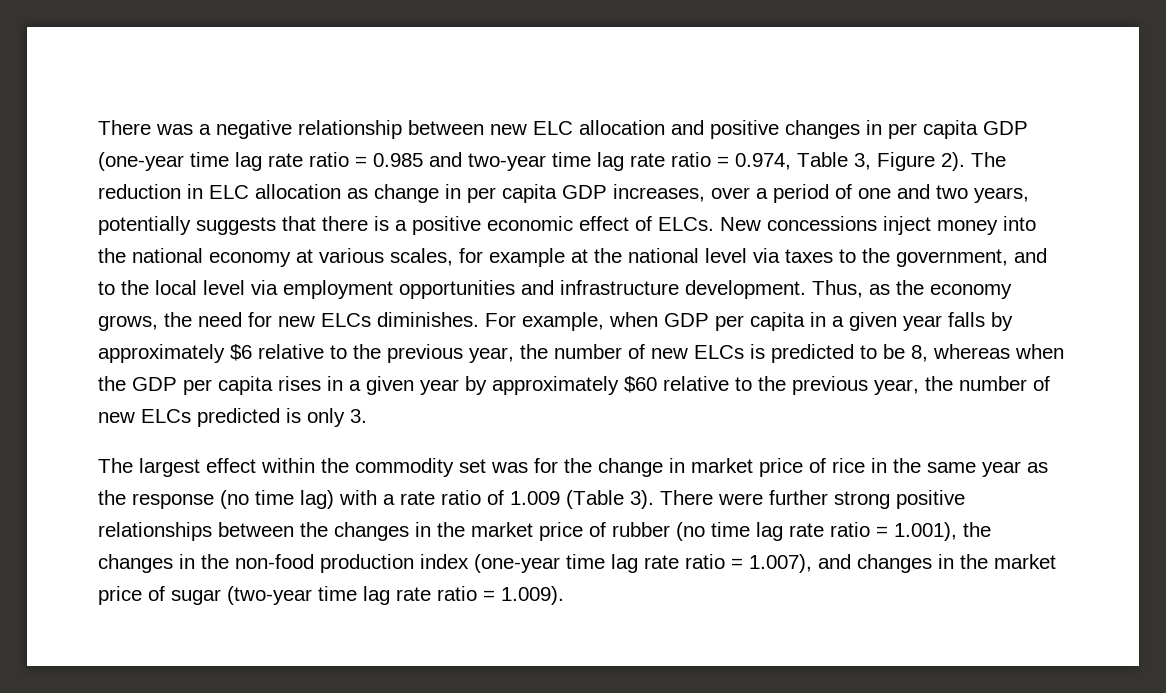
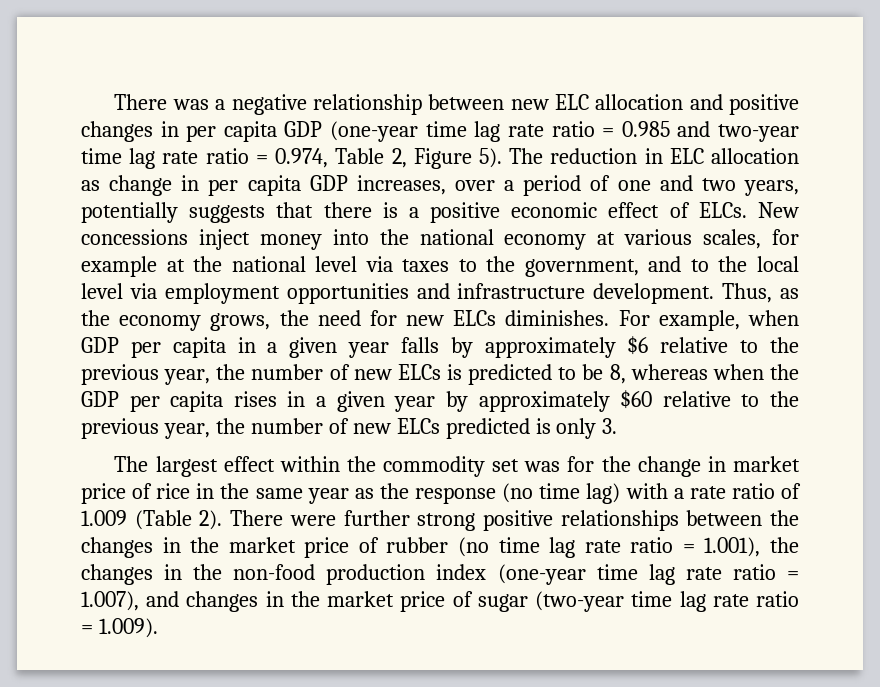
[854,152,965,171] 3, Figure 2). -> [391,148,502,169] 2, Figure 5).
[630,490,654,509] 3). -> [199,510,223,530] 2).

